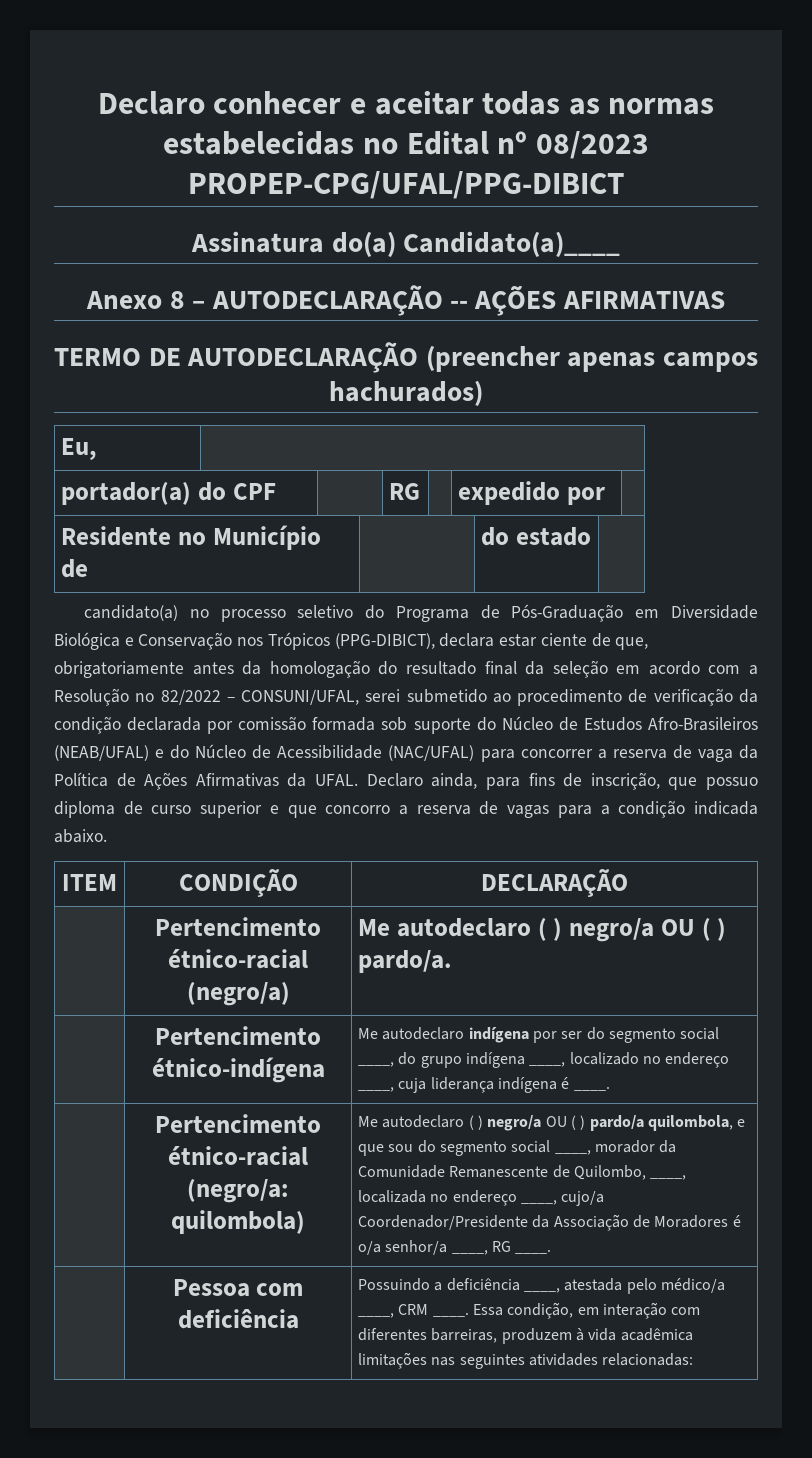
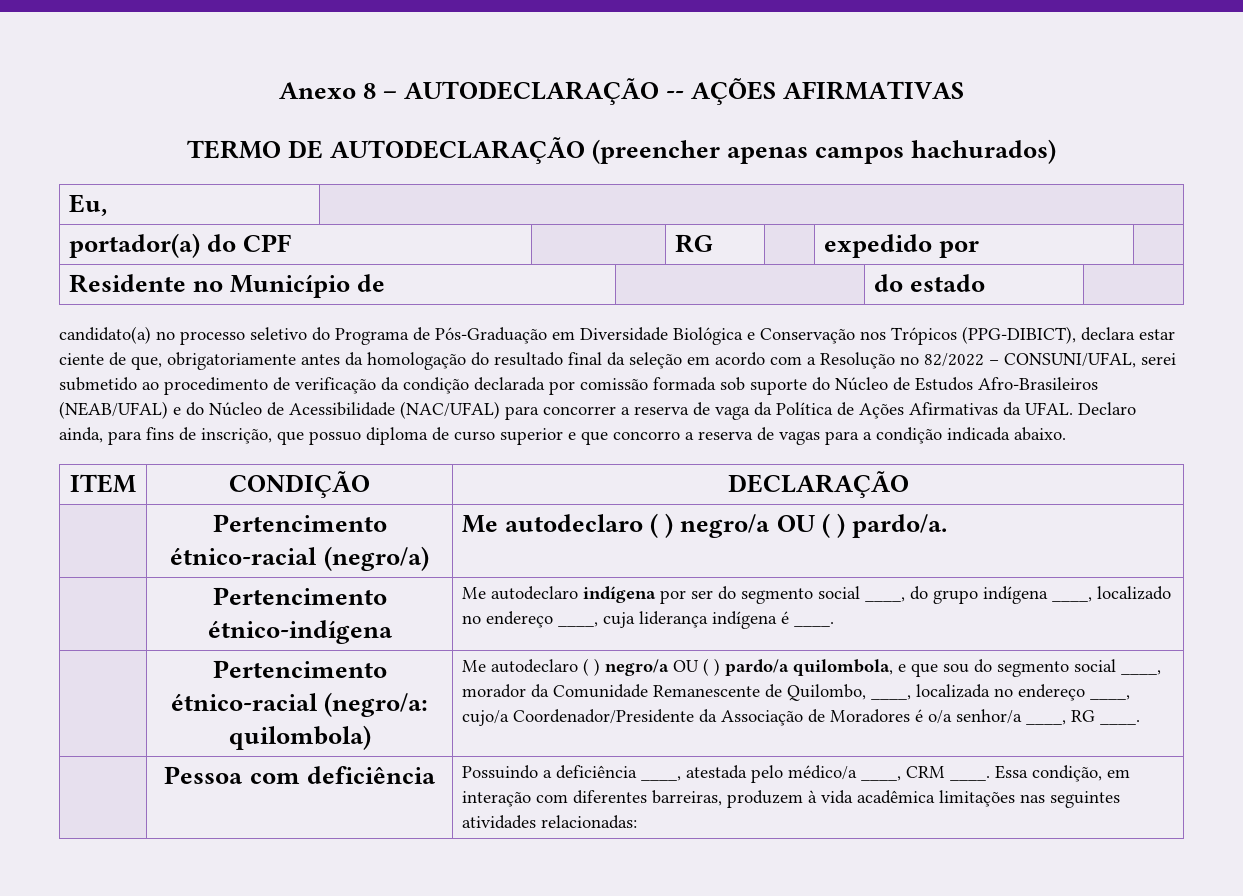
[97,91,715,115] [163,131,649,159] [187,171,625,199] [191,231,620,257] Declaro conhecer e aceitar todas as normas estabelecidas no Edital nº 08/2023 PROPEP-CPG/UFAL/PPG-DIBICT // Assinatura do(a) Candidato(a)____ // -> (278, 90) none

